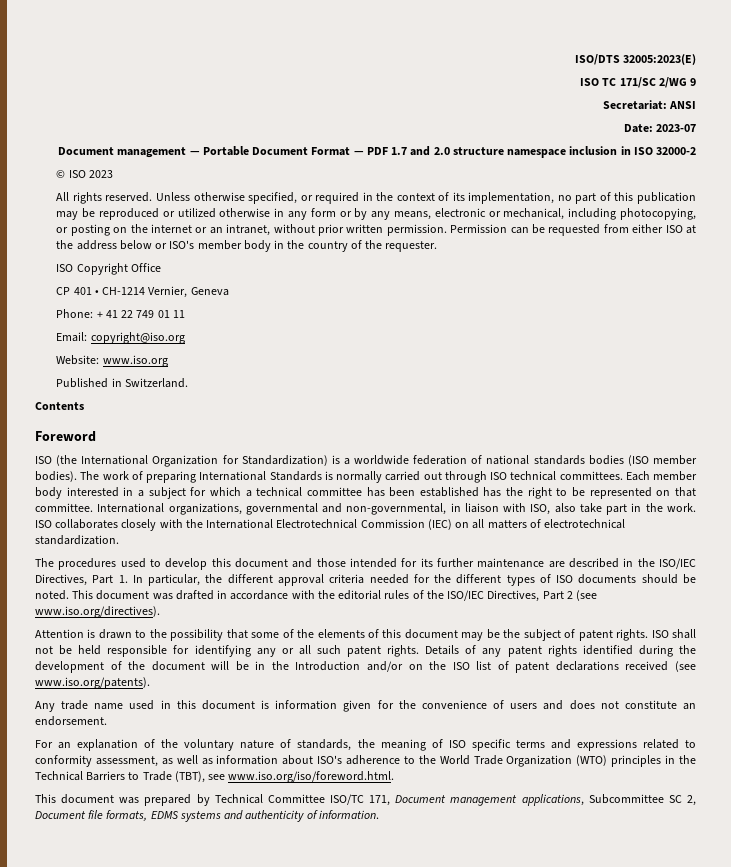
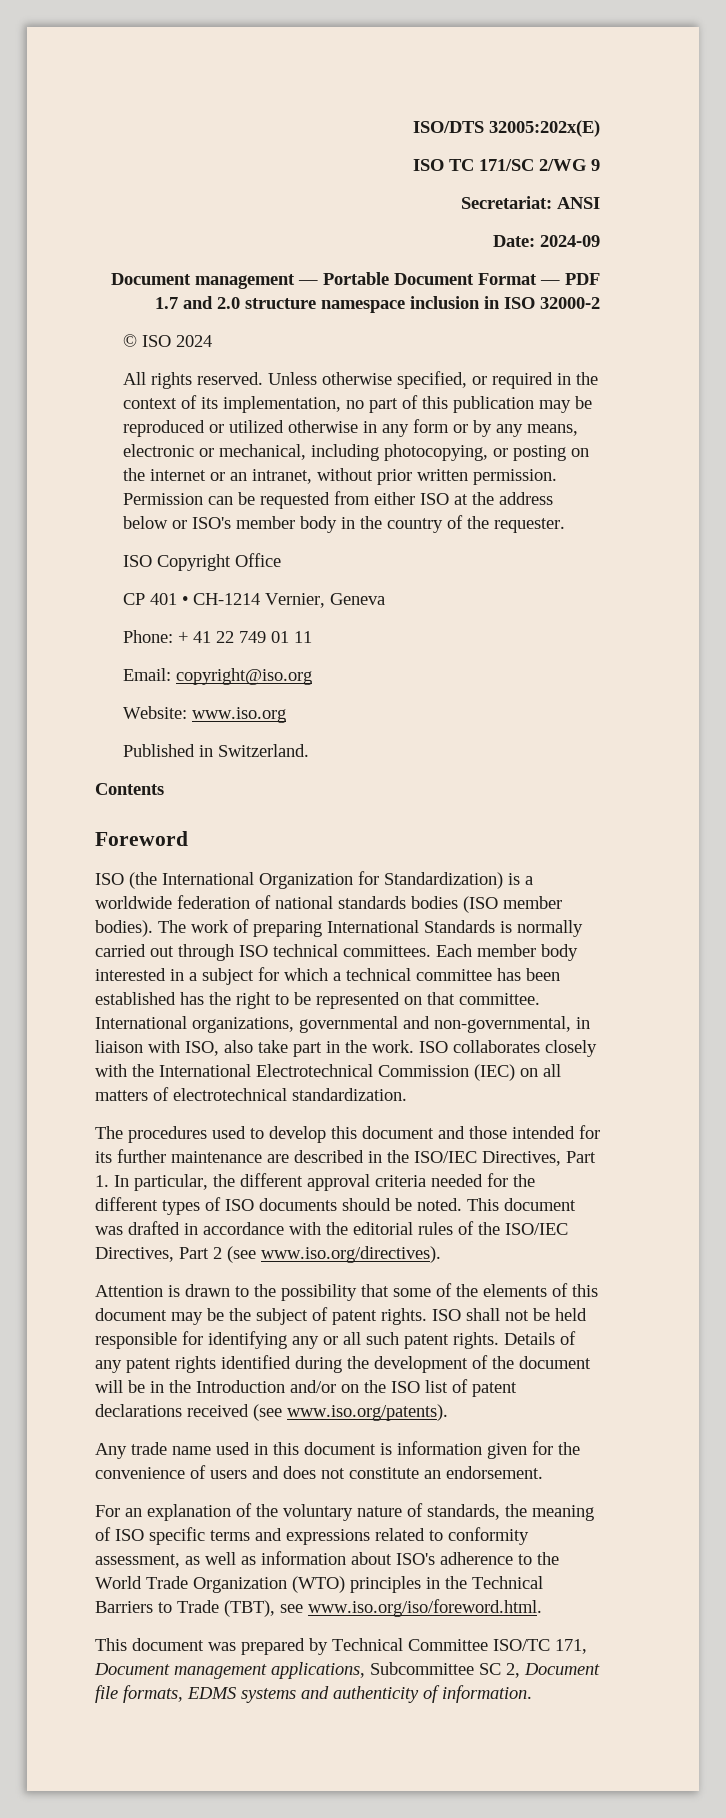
[623,54,696,65] 32005:2023(E) -> [489,120,600,137] 32005:202x(E)
[656,124,696,132] 2023-07 -> [540,235,600,247] 2024-09
[88,170,113,178] 2023 -> [175,335,212,347] 2024

